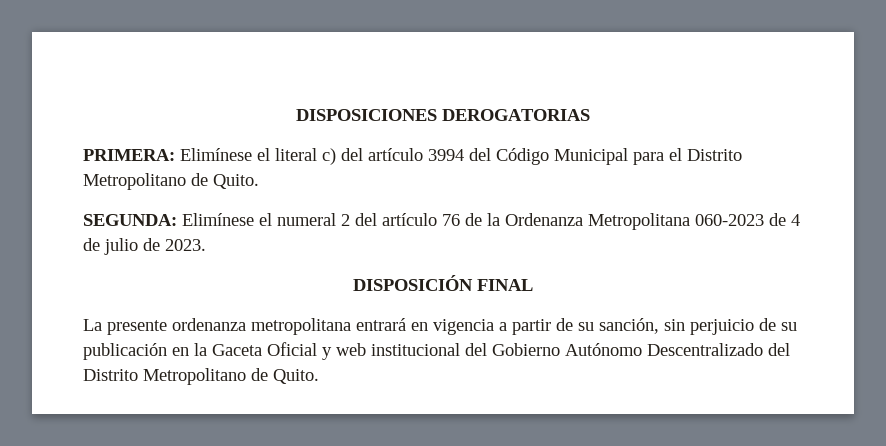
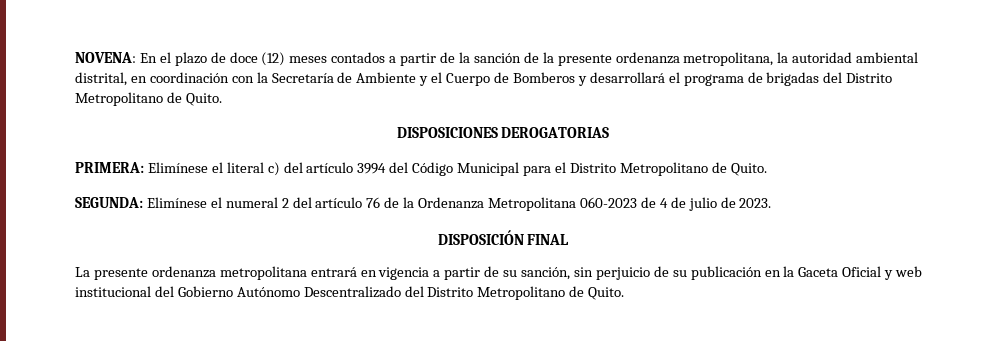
(296, 115) none -> [75,52,919,66] [75,72,893,86] [75,92,222,106] NOVENA: En el plazo de doce (12) meses contados a partir de la sanción de la presente ordenanza metropolitana, la autoridad ambiental distrital, en coordinación con la Secretaría de Ambiente y el Cuerpo de Bomberos y desarrollará el programa de brigadas del Distrito Metropolitano de Quito. //

